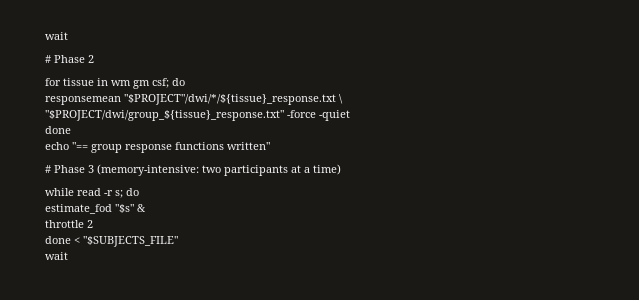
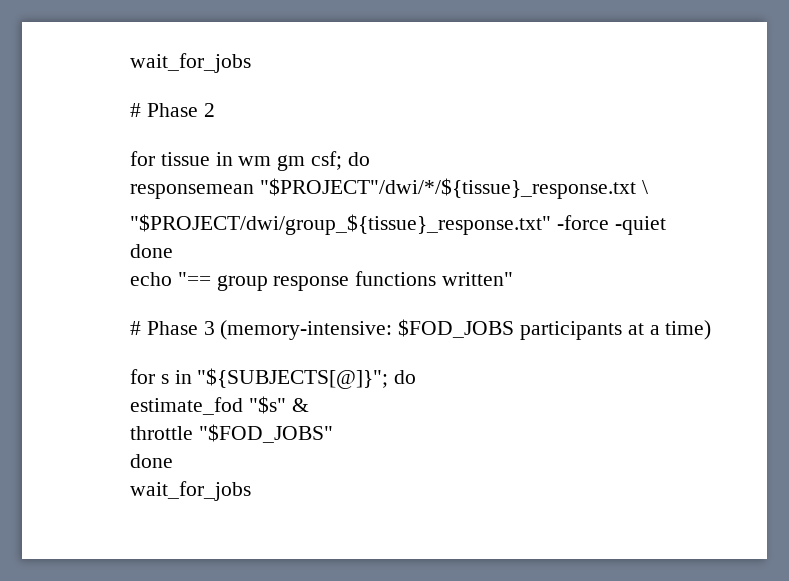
[45,32,68,40] wait -> [130,53,251,73] wait_for_jobs
[202,165,221,173] two -> [398,319,515,338] $FOD_JOBS
[45,188,123,198] while read -r s; -> [130,368,389,389] for s in "${SUBJECTS[@]}";
[87,220,93,228] [45,236,178,247] [45,252,68,260] 2 // done < "$SUBJECTS_FILE" // wait -> [198,424,333,443] [130,454,173,468] [130,481,251,501] "$FOD_JOBS" // done // wait_for_jobs

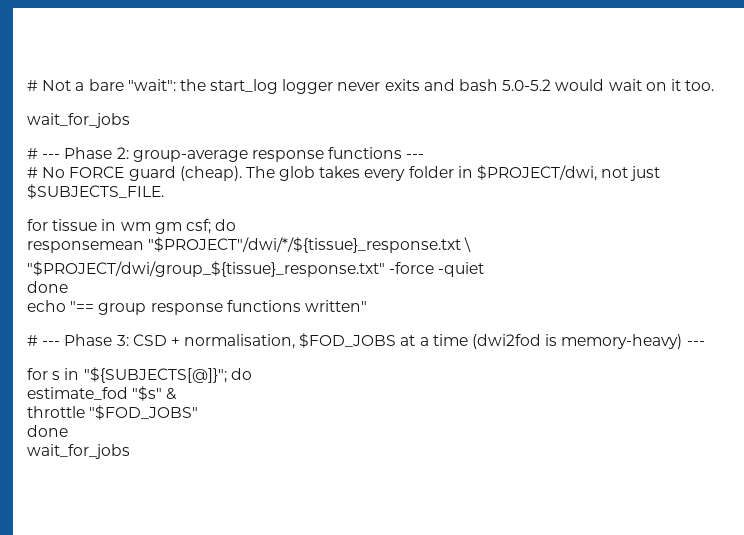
[130,53,251,73] [130,103,215,117] wait_for_jobs // # Phase 2 -> [27,79,715,94] [27,113,130,128] [27,147,425,162] [27,165,661,181] [27,184,164,199] # Not a bare "wait": the start_log logger never exits and bash 5.0-5.2 would wait on it too. // wait_for_jobs // # --- Phase 2: group-average response functions --- // # No FORCE guard (cheap). The glob takes every folder in $PROJECT/dwi, not just $SUBJECTS_FILE.
[146,319,712,340] Phase 3 (memory-intensive: $FOD_JOBS participants at a time) -> [42,333,705,349] --- Phase 3: CSD + normalisation, $FOD_JOBS at a time (dwi2fod is memory-heavy) ---

